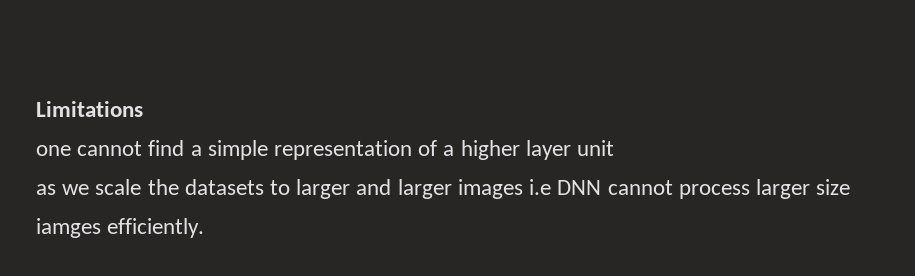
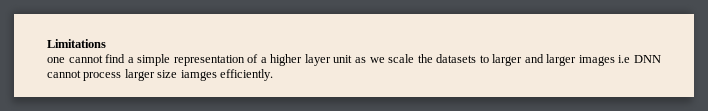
(615, 148) // -> (353, 59) none

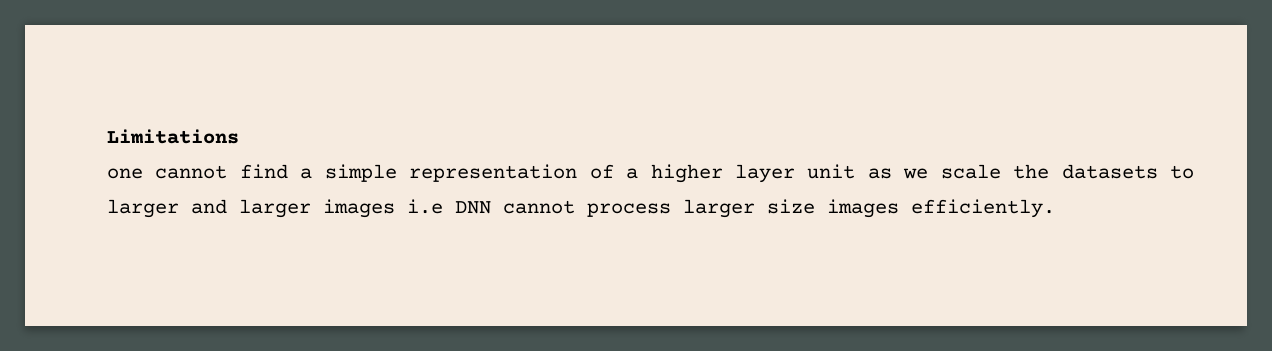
[180,70,217,81] iamges -> [827,199,899,218] images

